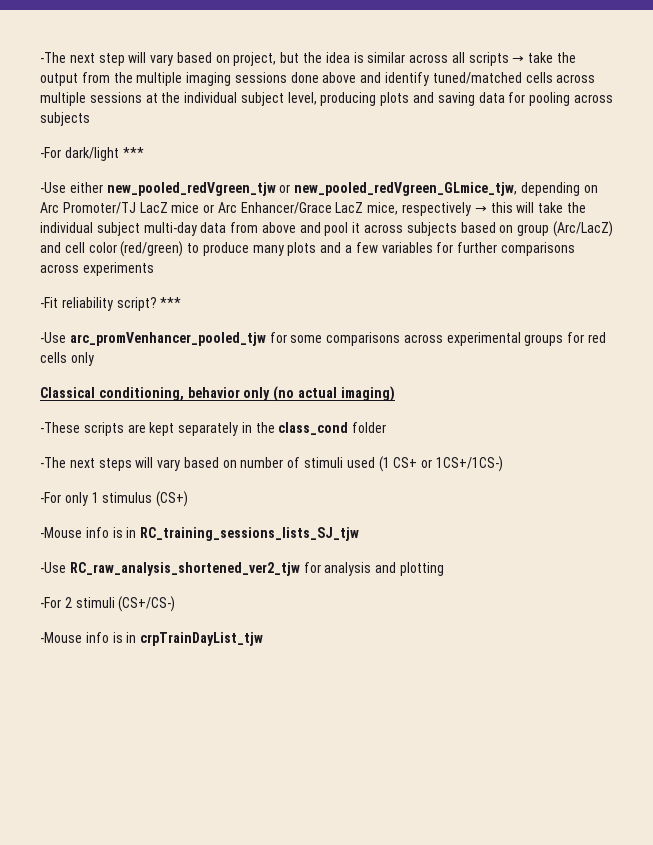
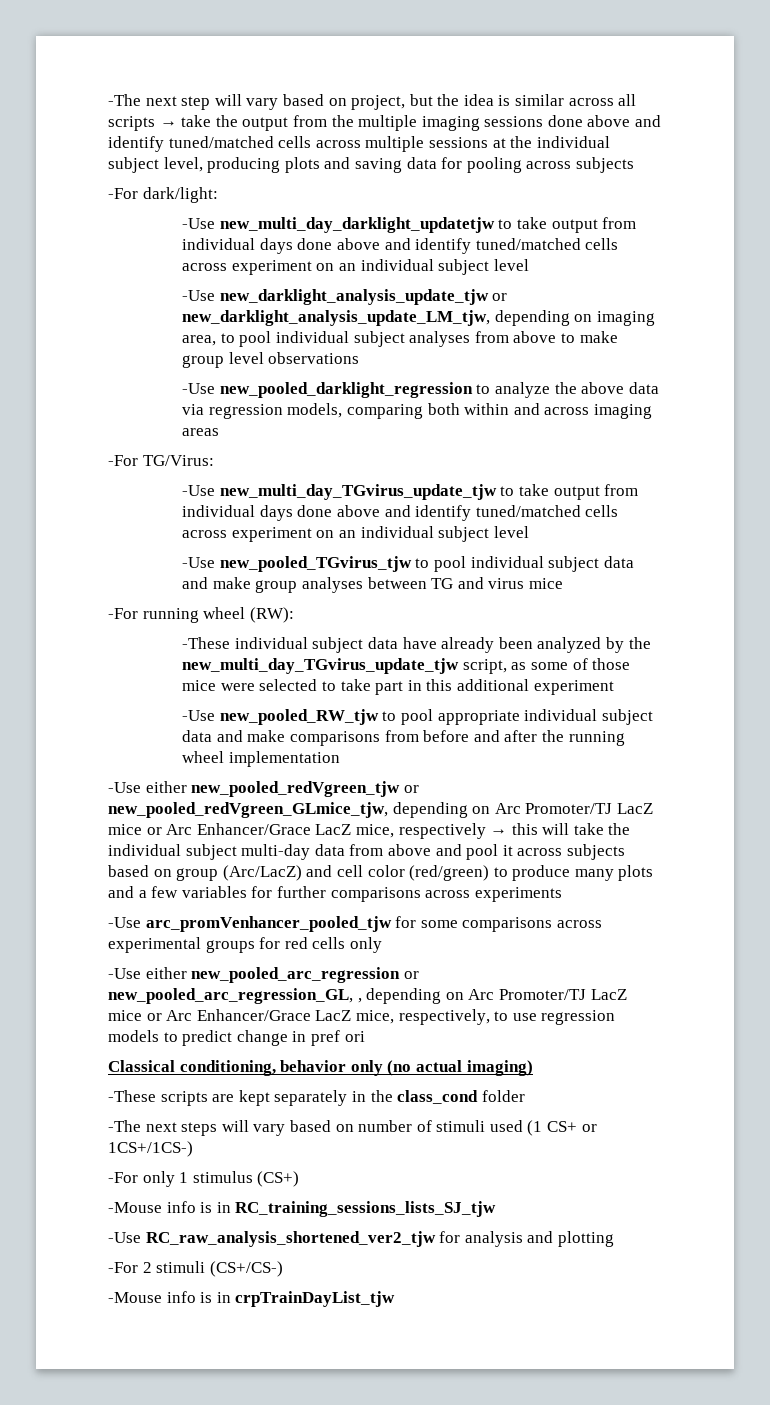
[64,147,144,161] dark/light *** -> [142,187,218,203] [182,217,637,233] [182,238,619,254] [182,259,529,275] [182,289,508,305] [182,310,656,326] [182,331,618,347] [182,352,360,368] [182,382,659,398] [182,403,653,419] [182,428,220,436] [108,455,214,466] [182,484,639,500] [182,505,619,521] [182,526,529,542] [182,556,634,572] [182,577,564,593] [108,607,294,623] [182,637,651,653] [182,658,631,674] [182,679,614,695] [182,709,653,725] [182,730,625,746] [182,751,340,767] dark/light: // -Use new_multi_day_darklight_updatetjw to take output from individual days done above and identify tuned/matched cells across experiment on an individual subject level // -Use new_darklight_analysis_update_tjw or new_darklight_analysis_update_LM_tjw, depending on imaging area, to pool individual subject analyses from above to make group level observations // -Use new_pooled_darklight_regression to analyze the above data via regression models, comparing both within and across imaging areas // -For TG/Virus: // -Use new_multi_day_TGvirus_update_tjw to take output from individual days done above and identify tuned/matched cells across experiment on an individual subject level // -Use new_pooled_TGvirus_tjw to pool individual subject data and make group analyses between TG and virus mice // -For running wheel (RW): // -These individual subject data have already been analyzed by the new_multi_day_TGvirus_update_tjw script, as some of those mice were selected to take part in this additional experiment // -Use new_pooled_RW_tjw to pool appropriate individual subject data and make comparisons from before and after the running wheel implementation
[40,297,182,311] // -Fit reliability script? *** -> (562, 894) none
(94, 359) none -> [108,967,419,983] [108,988,627,1004] [108,1009,616,1025] [108,1030,365,1046] // -Use either new_pooled_arc_regression or new_pooled_arc_regression_GL, , depending on Arc Promoter/TJ LacZ mice or Arc Enhancer/Grace LacZ mice, respectively, to use regression models to predict change in pref ori

